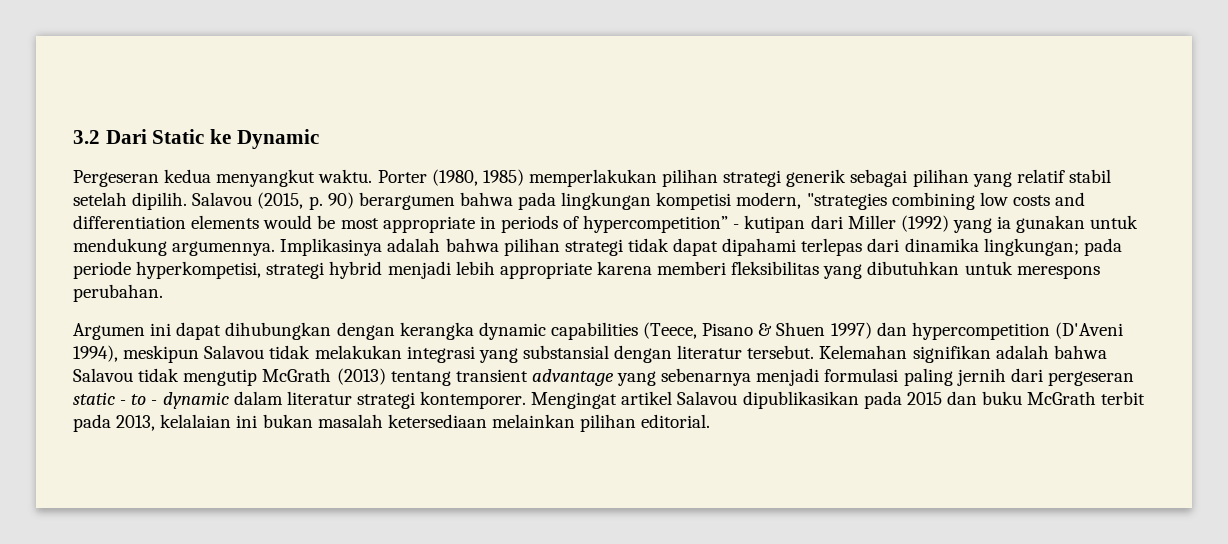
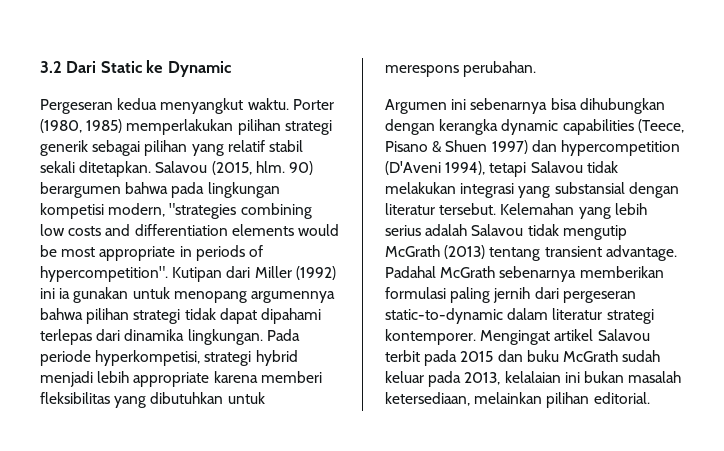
[73,192,188,210] setelah dipilih. -> [40,161,152,177] sekali ditetapkan.
[308,196,323,210] p. -> [255,161,285,173] hlm.
[583,215,806,233] hypercompetition” - kutipan -> [40,266,223,282] hypercompetition". Kutipan
[952,218,992,233] yang -> [40,288,55,299] ini
[73,238,441,256] mendukung argumennya. Implikasinya adalah -> [173,291,335,303] menopang argumennya
[983,238,1122,256] lingkungan; pada -> [187,329,300,345] lingkungan. Pada
[176,322,222,340] dapat -> [470,98,577,114] sebenarnya bisa
[123,345,200,363] meskipun -> [489,162,527,177] tetapi
[912,345,1107,363] signifikan adalah bahwa -> [578,203,647,219] [385,224,468,236] yang lebih serius adalah
[531,368,820,386] advantage yang sebenarnya menjadi -> [605,245,677,261] [385,266,664,282] advantage. Padahal McGrath sebenarnya memberikan
[73,392,229,409] static - to - dynamic -> [385,308,503,324] static-to-dynamic
[742,391,859,409] dipublikasikan -> [385,350,420,362] terbit
[1101,391,1146,405] terbit -> [622,350,661,362] [385,371,424,383] sudah keluar
[387,414,487,428] ketersediaan -> [385,392,470,406] ketersediaan,

